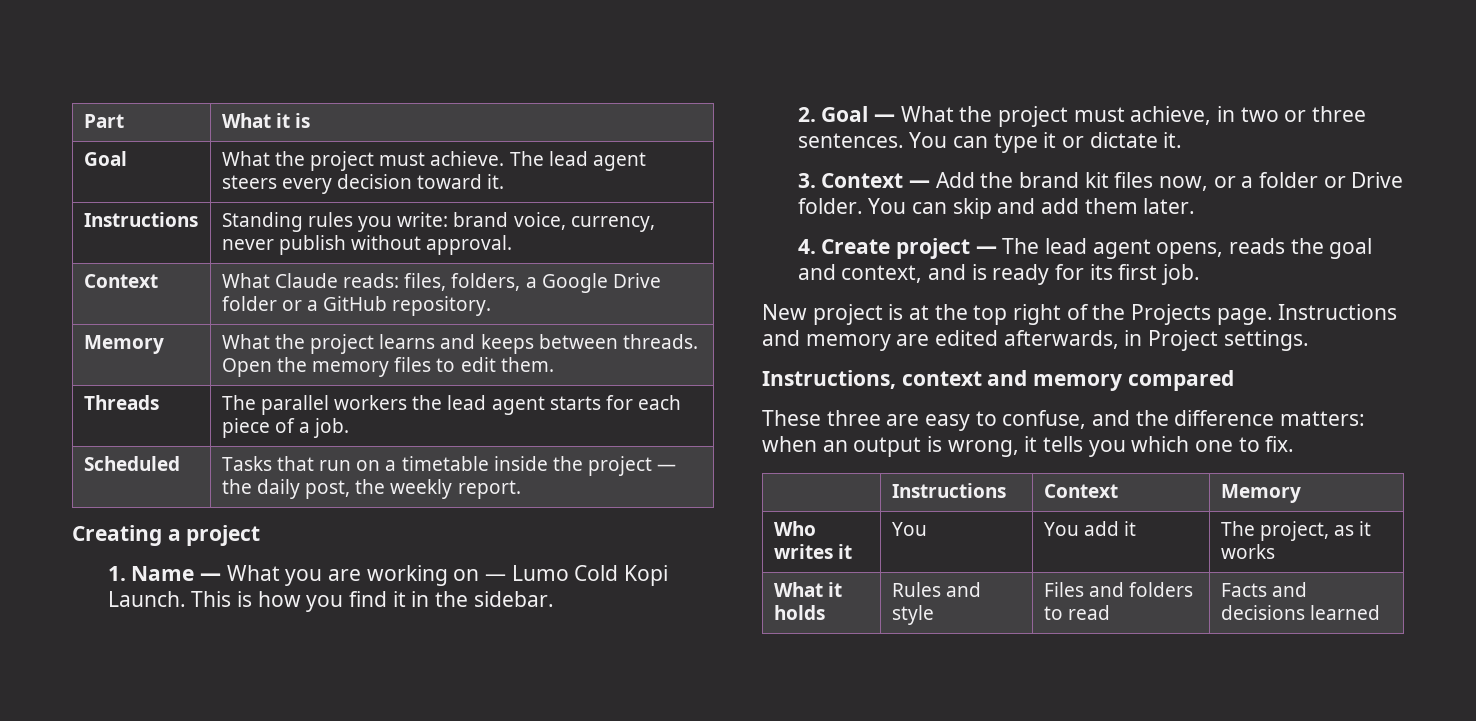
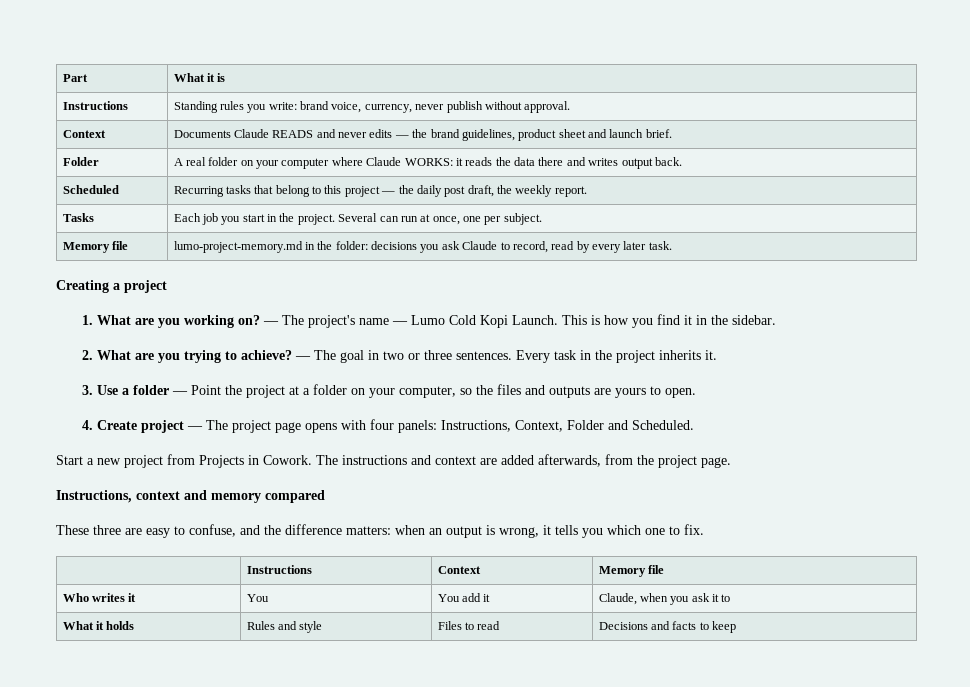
[83,151,127,166] [221,151,646,171] [221,174,505,194] // Goal | What the project must achieve. The lead agent steers every decision toward it. -> (226, 77) none
[221,273,661,293] [221,296,492,316] [83,335,164,354] [221,334,698,354] [221,357,554,377] [83,395,159,410] [221,395,681,415] [221,418,350,438] [83,456,180,471] [221,456,583,471] What Claude reads: files, folders, a Google Drive folder or a GitHub repository. // Memory | What the project learns and keeps between threads. Open the memory files to edit them. // Threads | The parallel workers the lead agent starts for each piece of a job. // Scheduled | Tasks that run on a timetable inside the -> [173,129,672,141] [62,157,99,166] [173,157,682,169] [62,185,119,194] [173,185,342,197] Documents Claude READS and never edits — the brand guidelines, product sheet and launch brief. // Folder | A real folder on your computer where Claude WORKS: it reads the data there and writes output back. // Scheduled | Recurring tasks that belong to this
[305,480,351,499] post, -> [444,185,494,197] post draft,
[72,525,261,546] [107,565,480,586] // Creating a project // 1. Name — What you are working on -> [62,213,94,222] [173,213,542,225] [62,241,128,253] [173,241,672,253] [56,280,167,293] [82,315,390,328] // Tasks | Each job you start in the project. Several can run at once, one per subject. // Memory file | lumo-project-memory.md in the folder: decisions you ask Claude to record, read by every later task. // Creating a project // 1. What are you working on? — The project's name
[821,106,1212,127] Goal — What the project must achieve, -> [97,350,365,363] What are you trying to achieve? — The goal
[909,132,1183,153] [797,172,1404,191] [797,198,1196,219] You can type it or dictate it. // 3. Context — Add the brand kit files now, or a folder or Drive folder. You can skip and add them later. -> [516,350,718,363] [82,384,697,398] Every task in the project inherits it. // 3. Use a folder — Point the project at a folder on your computer, so the files and outputs are yours to open.
[1044,238,1373,259] [797,264,1200,285] [762,304,1398,325] [762,330,1309,351] lead agent opens, reads the goal and context, and is ready for its first job. // New project is at the top right of the Projects page. Instructions and memory are edited afterwards, in Project settings. -> [232,419,695,433] [56,454,731,468] project page opens with four panels: Instructions, Context, Folder and Scheduled. // Start a new project from Projects in Cowork. The instructions and context are added afterwards, from the project page.
(1301, 493) none -> [647,565,664,574] file
[1220,521,1372,541] [1220,544,1275,559] The project, as it works -> [598,593,731,605] Claude, when you ask it to
[1089,582,1194,597] and folders -> (462, 625) none
[1220,582,1308,597] [1220,605,1381,620] Facts and decisions learned -> [598,621,737,633] Decisions and facts to keep

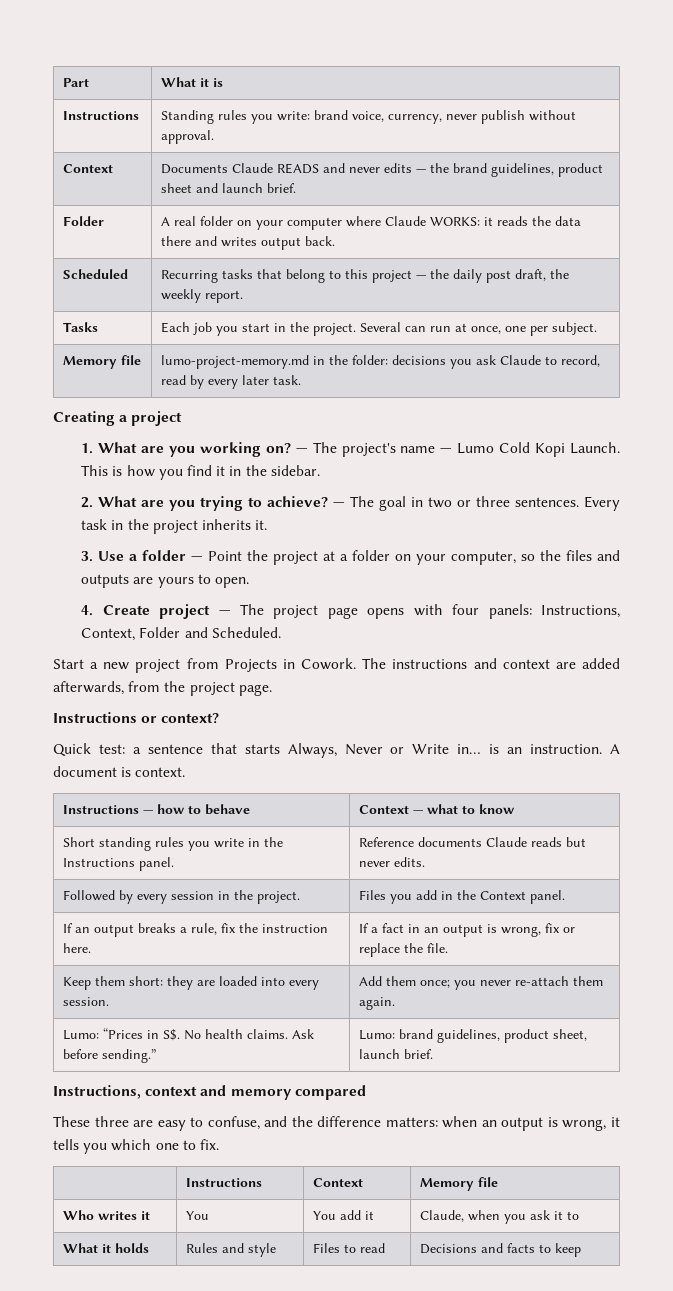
(731, 462) none -> [53,712,220,724] [53,743,621,758] [53,766,186,777] [63,804,251,815] [359,804,516,814] [63,837,284,851] [63,857,175,871] [359,837,587,847] [359,857,426,867] [63,890,301,904] [359,890,566,904] [63,923,329,937] [63,943,92,953] [359,923,576,937] [359,943,449,957] [63,976,320,990] [63,997,110,1006] [359,976,604,990] [359,997,396,1010] [63,1028,315,1041] [63,1049,157,1063] [359,1029,588,1043] [359,1049,434,1059] // Instructions or context? // Quick test: a sentence that starts Always, Never or Write in… is an instruction. A document is context. // Instructions — how to behave | Context — what to know // Short standing rules you write in the Instructions panel. | Reference documents Claude reads but never edits. // Followed by every session in the project. | Files you add in the Context panel. // If an output breaks a rule, fix the instruction here. | If a fact in an output is wrong, fix or replace the file. // Keep them short: they are loaded into every session. | Add them once; you never re-attach them again. // Lumo: “Prices in S$. No health claims. Ask before sending.” | Lumo: brand guidelines, product sheet, launch brief.

